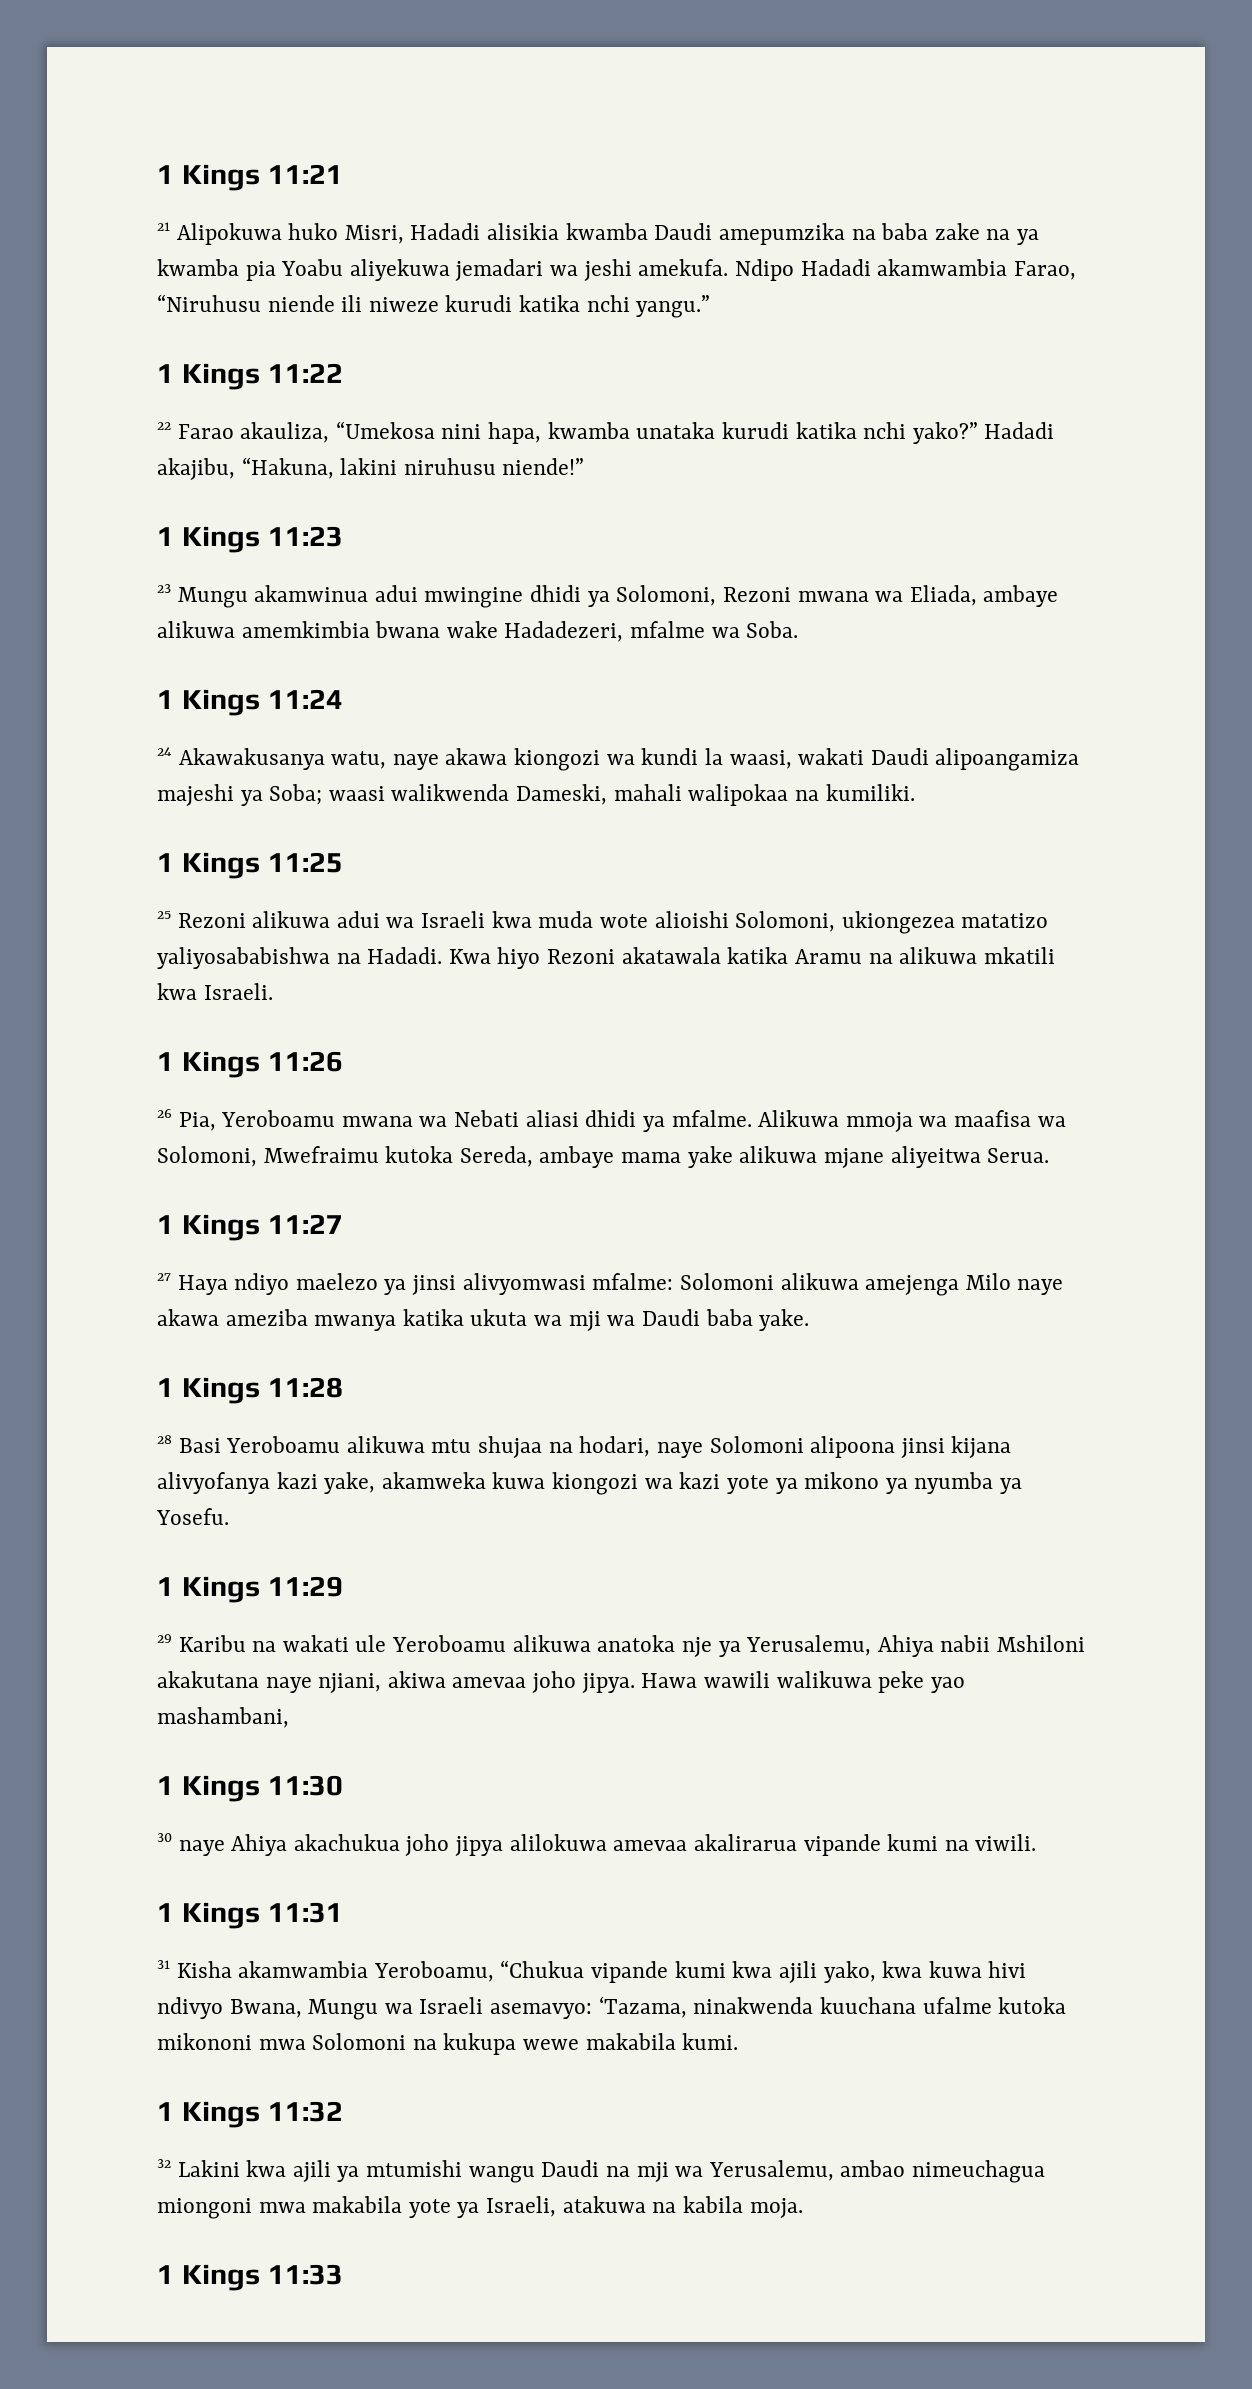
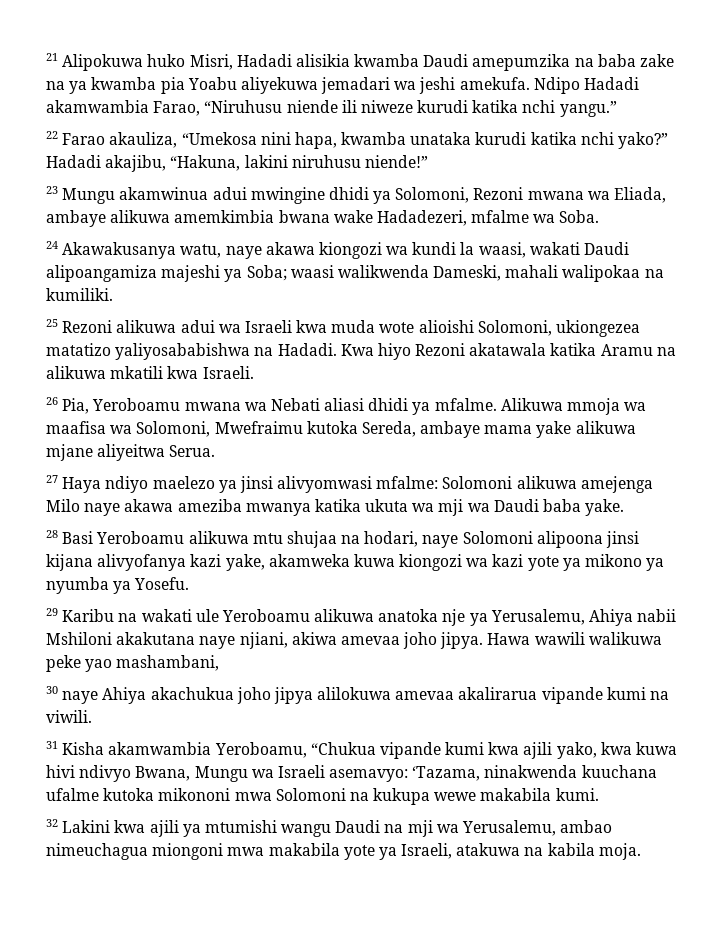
[157,164,343,191] 1 Kings 11:21 // -> (46, 57) none
[157,363,343,390] // 1 Kings 11:22 -> (617, 109) none
[157,526,343,553] // 1 Kings 11:23 -> (428, 161) none
[157,689,343,716] // 1 Kings 11:24 -> (600, 216) none
[157,852,343,879] // 1 Kings 11:25 -> (113, 294) none
[157,1051,343,1078] // 1 Kings 11:26 -> (254, 372) none
[157,1214,343,1241] // 1 Kings 11:27 -> (216, 451) none
[157,1377,343,1404] // 1 Kings 11:28 -> (625, 507) none
[157,1576,343,1603] // 1 Kings 11:29 -> (190, 583) none
[157,1775,343,1802] // 1 Kings 11:30 -> (220, 663) none
[157,1902,343,1929] // 1 Kings 11:31 -> (92, 716) none
[157,2101,343,2128] // 1 Kings 11:32 -> (599, 794) none
[157,2264,343,2291] // 1 Kings 11:33 -> (641, 851) none

